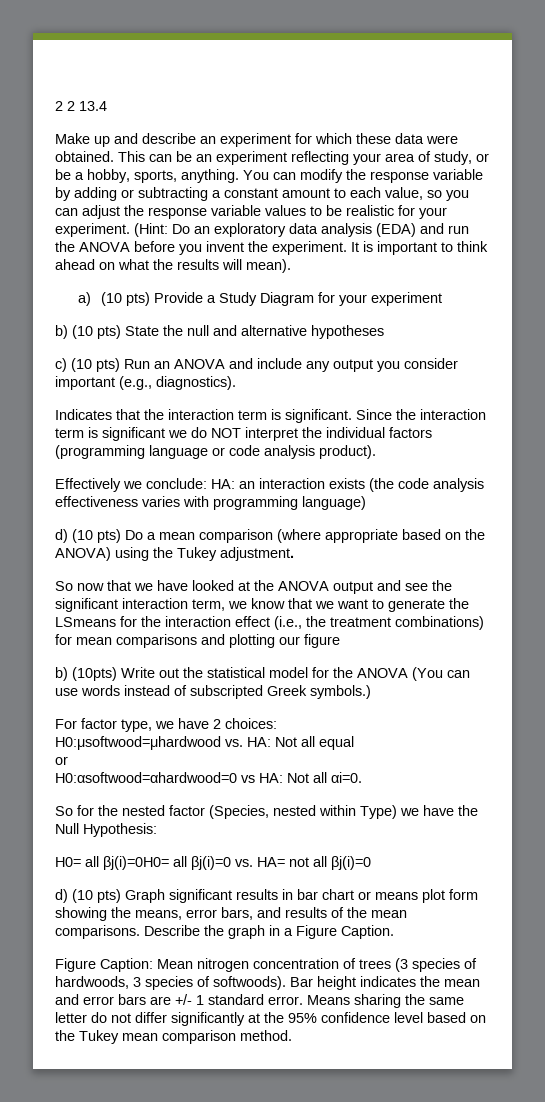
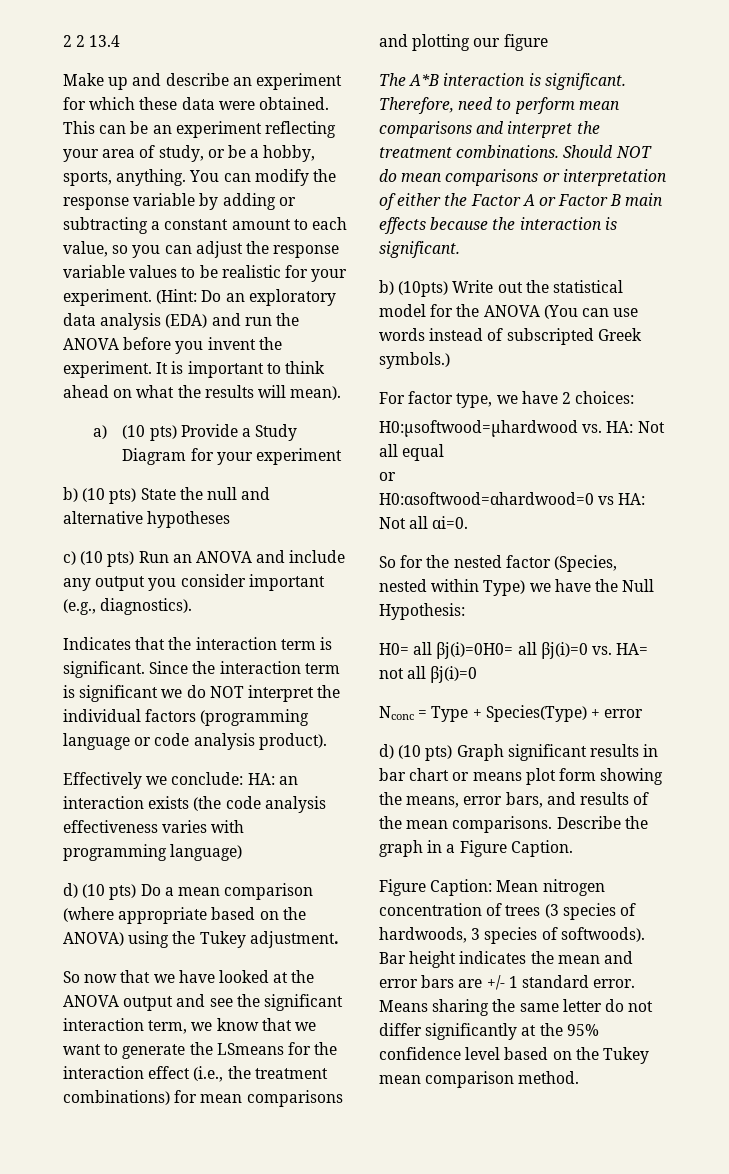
(340, 641) none -> [379,73,626,90] [379,97,620,114] [379,121,600,138] [379,145,652,158] [379,169,667,186] [379,193,664,210] [379,217,617,234] [379,241,460,258] // The A*B interaction is significant. Therefore, need to perform mean comparisons and interpret the treatment combinations. Should NOT do mean comparisons or interpretation of either the Factor A or Factor B main effects because the interaction is significant.
(371, 863) none -> [379,705,644,722] // Nconc = Type + Species(Type) + error

